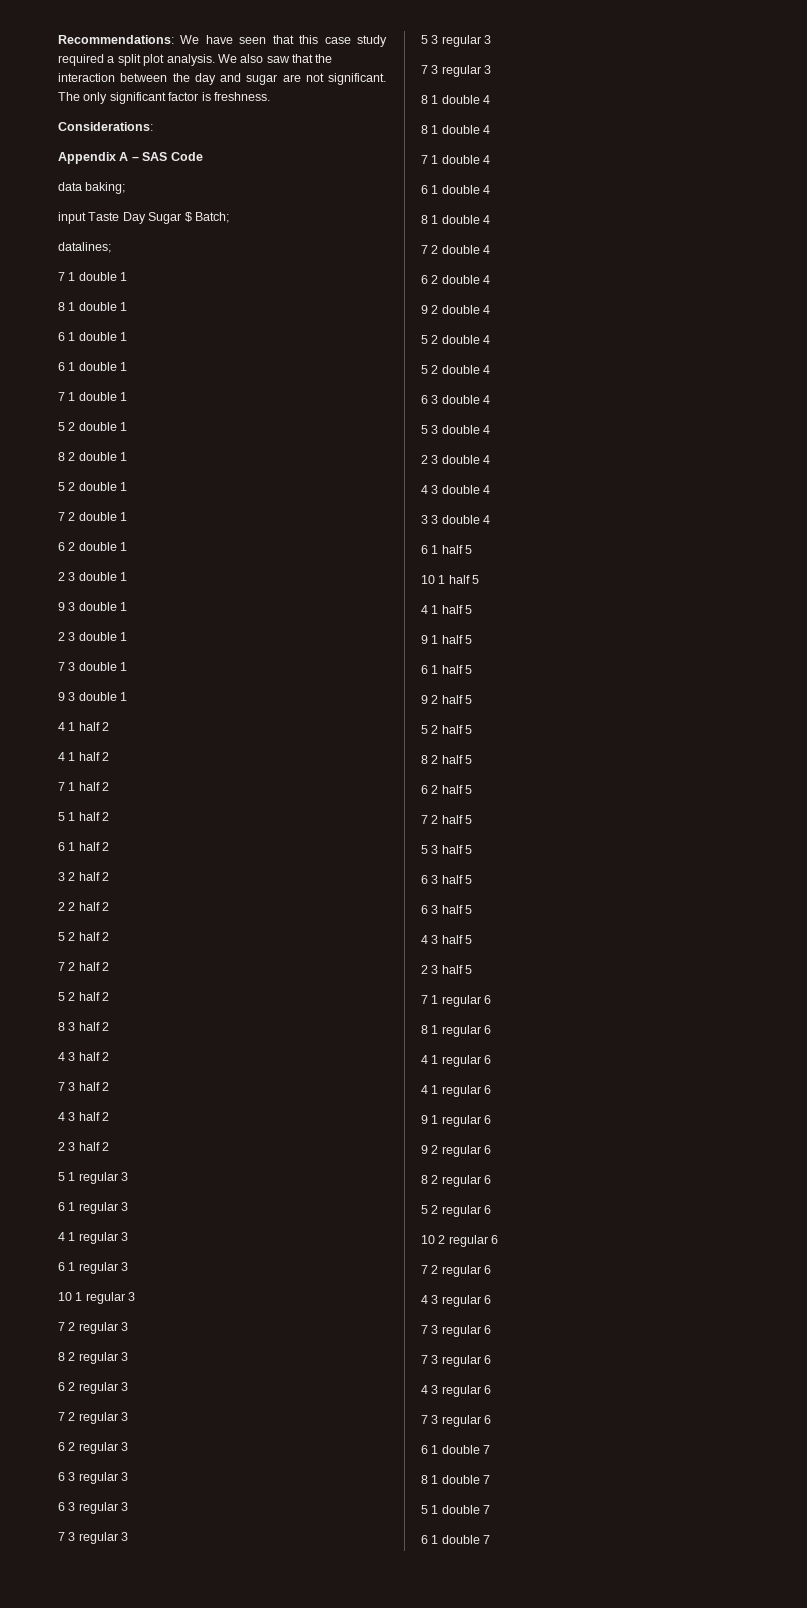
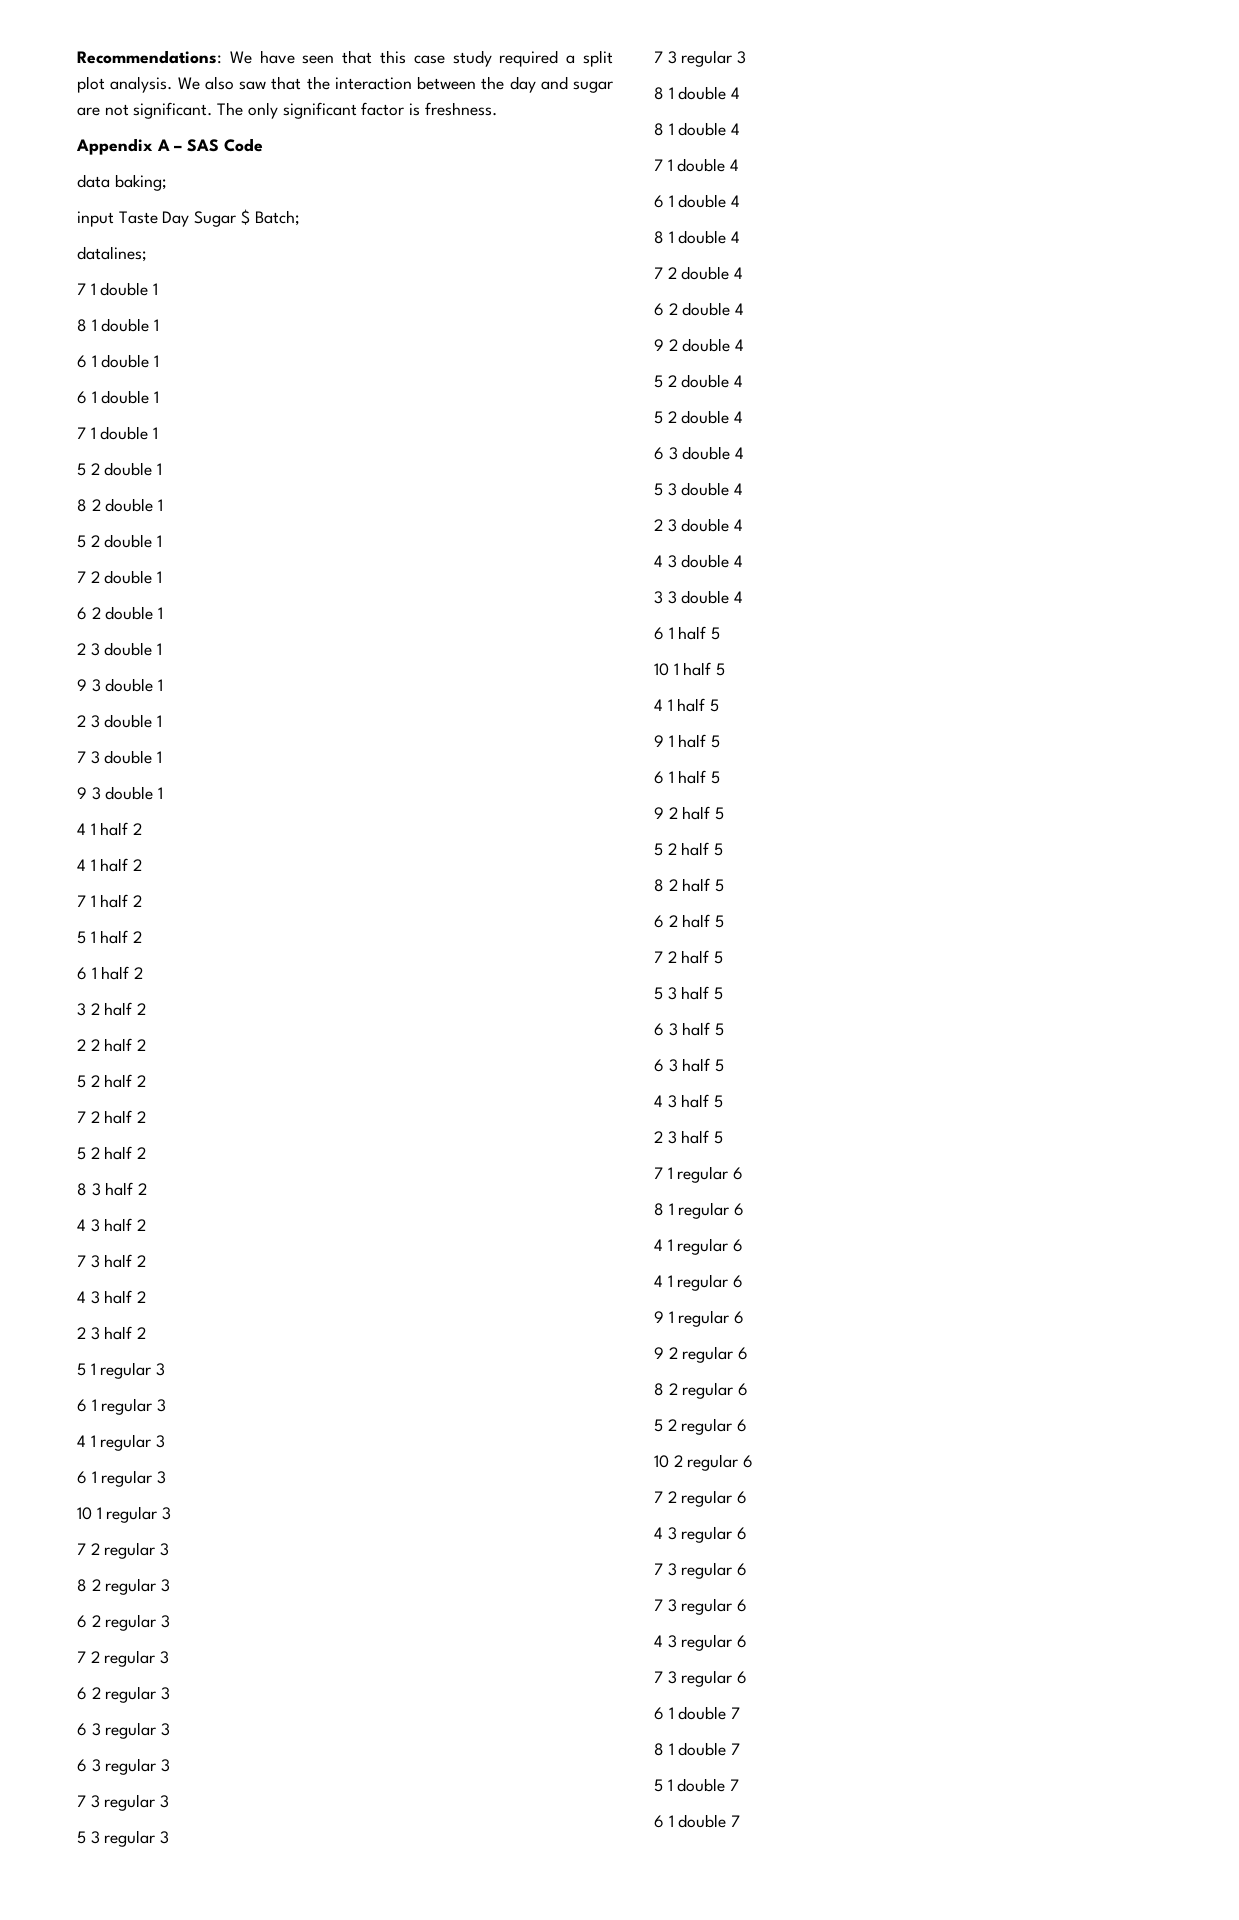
[58,122,153,131] // Considerations: -> (497, 109) none

